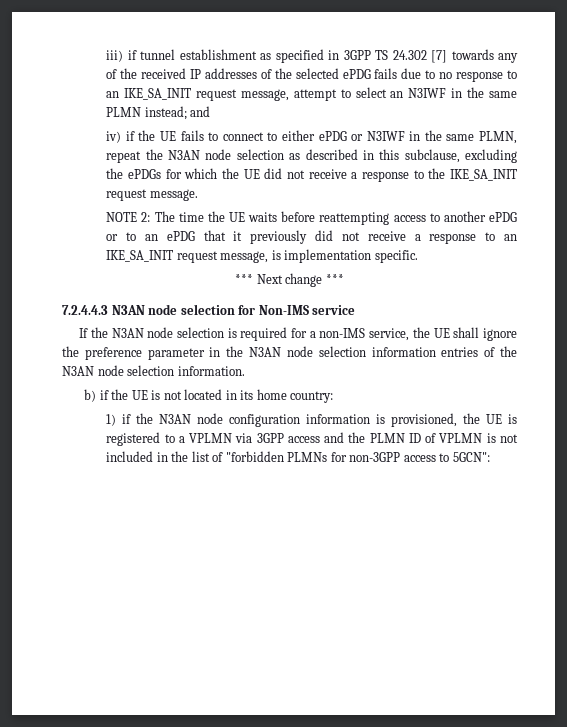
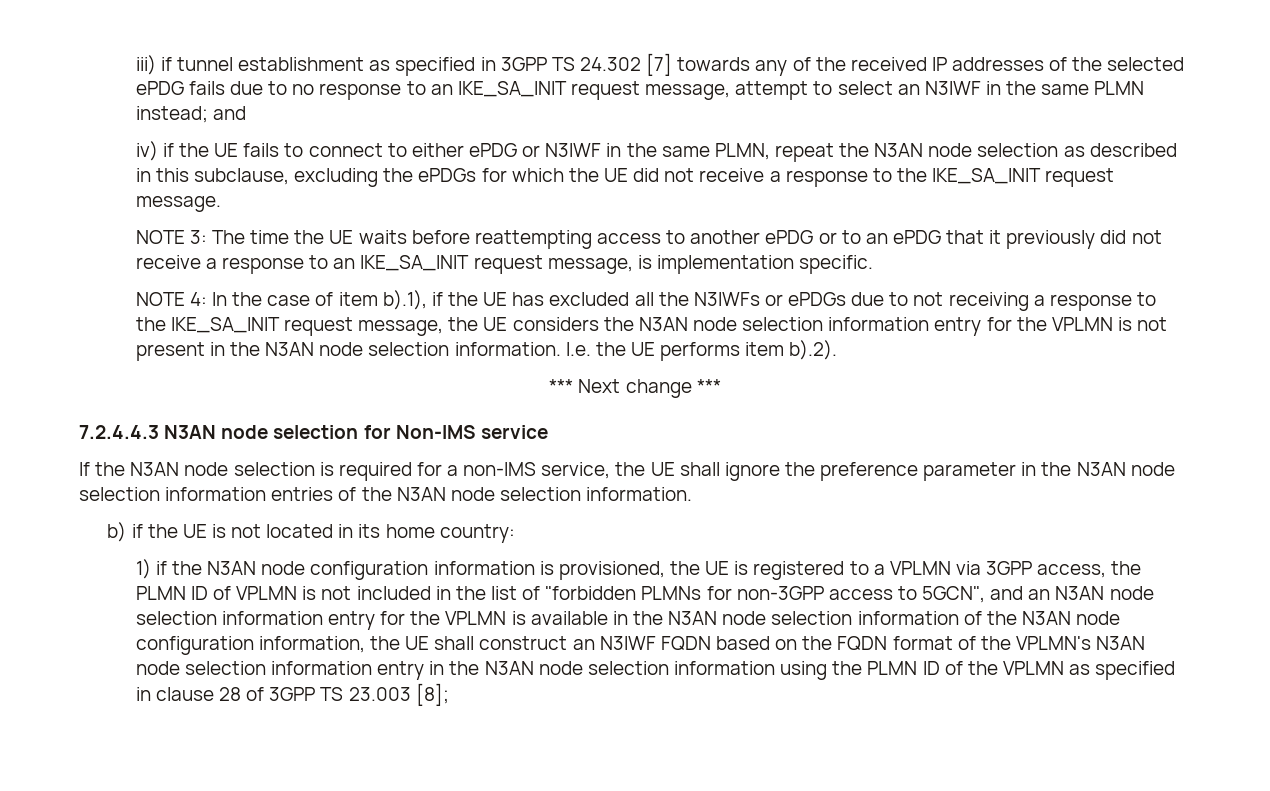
[141,212,151,222] 2: -> [189,230,207,244] 3:
(418, 256) none -> [135,290,1156,311] [135,317,1168,336] [135,340,838,361] // NOTE 4: In the case of item b).1), if the UE has excluded all the N3IWFs or ePDGs due to not receiving a response to the IKE_SA_INIT request message, the UE considers the N3AN node selection information entry for the VPLMN is not present in the N3AN node selection information. I.e. the UE performs item b).2).
[287,432,345,443] access and -> [1037,564,1107,578] access,
[452,452,490,462] 5GCN": -> [922,586,1154,603] [135,611,1121,630] [135,636,1146,655] [135,661,1176,680] [135,683,449,706] 5GCN", and an N3AN node selection information entry for the VPLMN is available in the N3AN node selection information of the N3AN node configuration information, the UE shall construct an N3IWF FQDN based on the FQDN format of the VPLMN's N3AN node selection information entry in the N3AN node selection information using the PLMN ID of the VPLMN as specified in clause 28 of 3GPP TS 23.003 [8];

